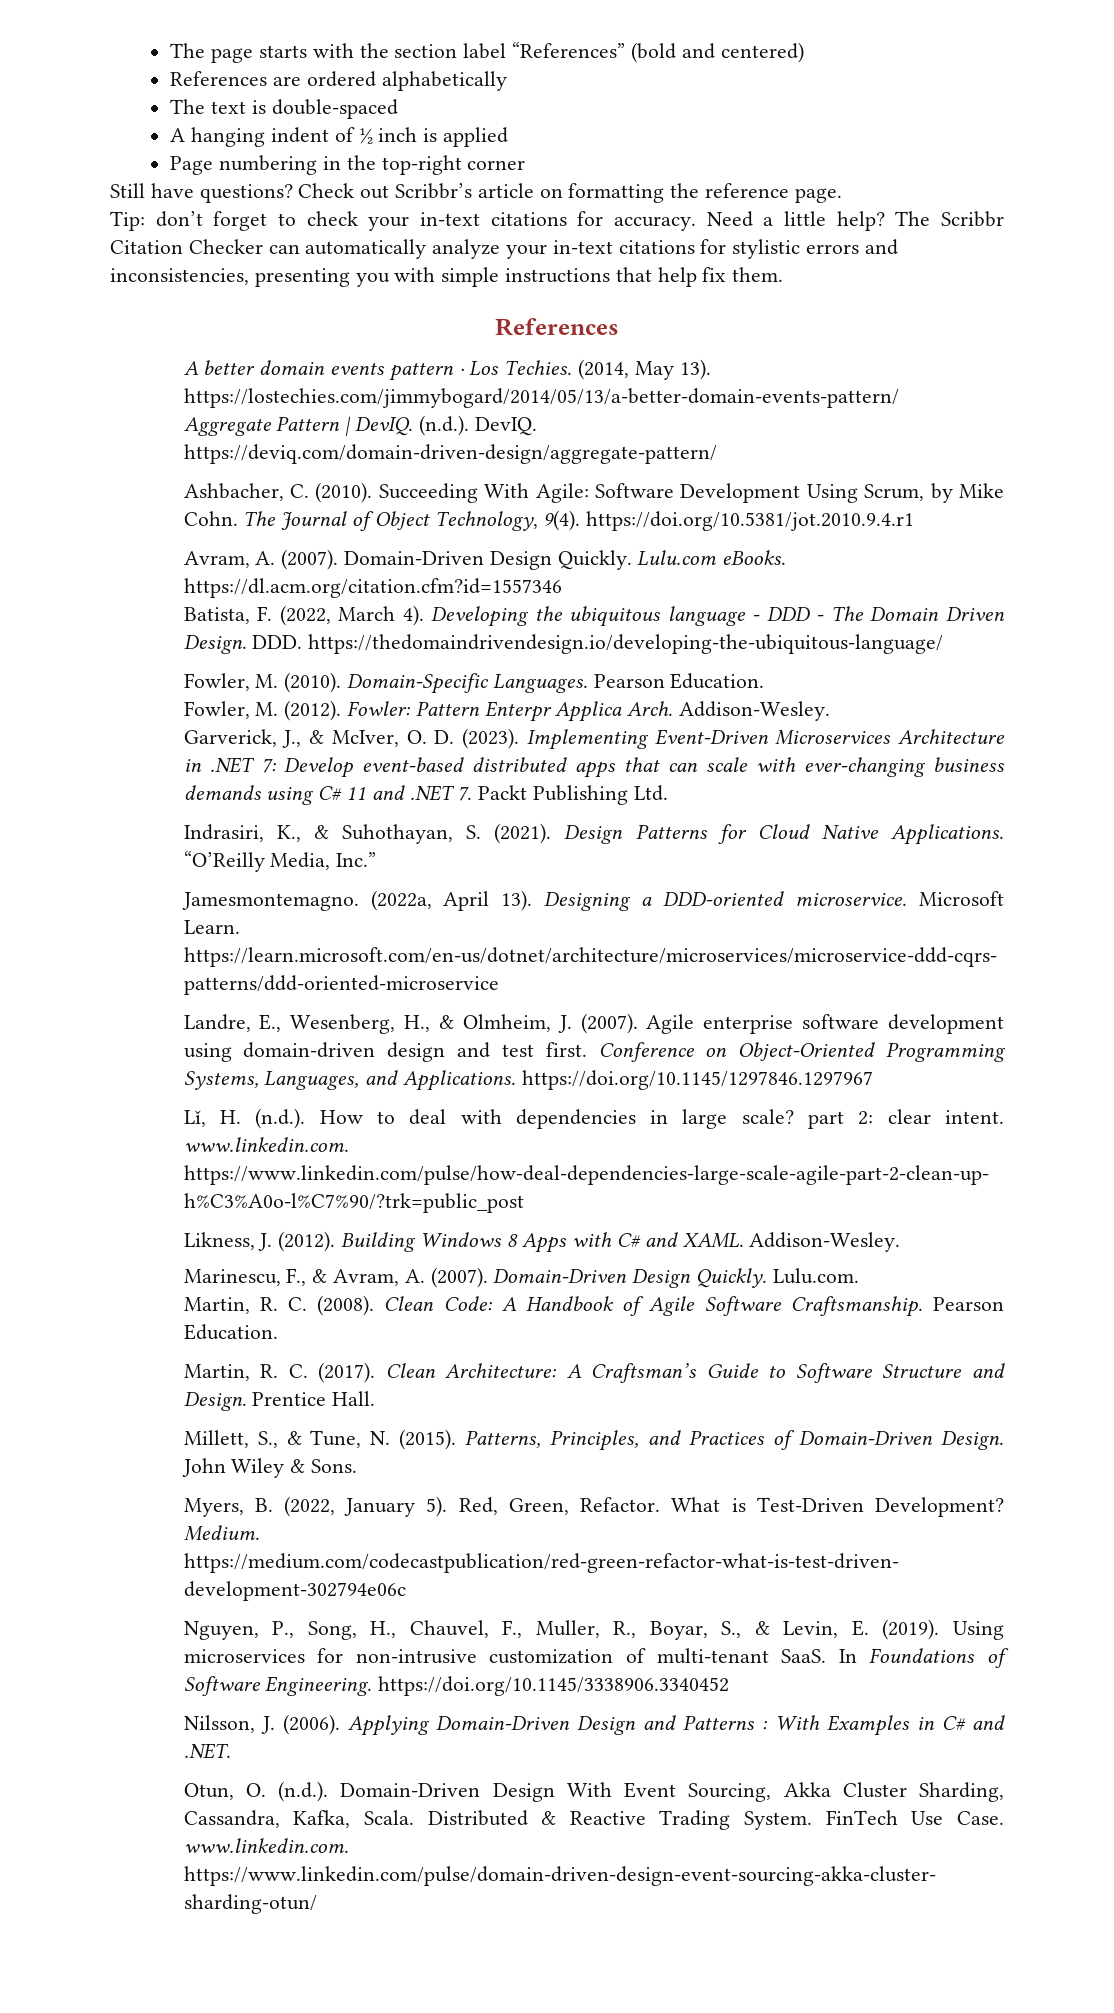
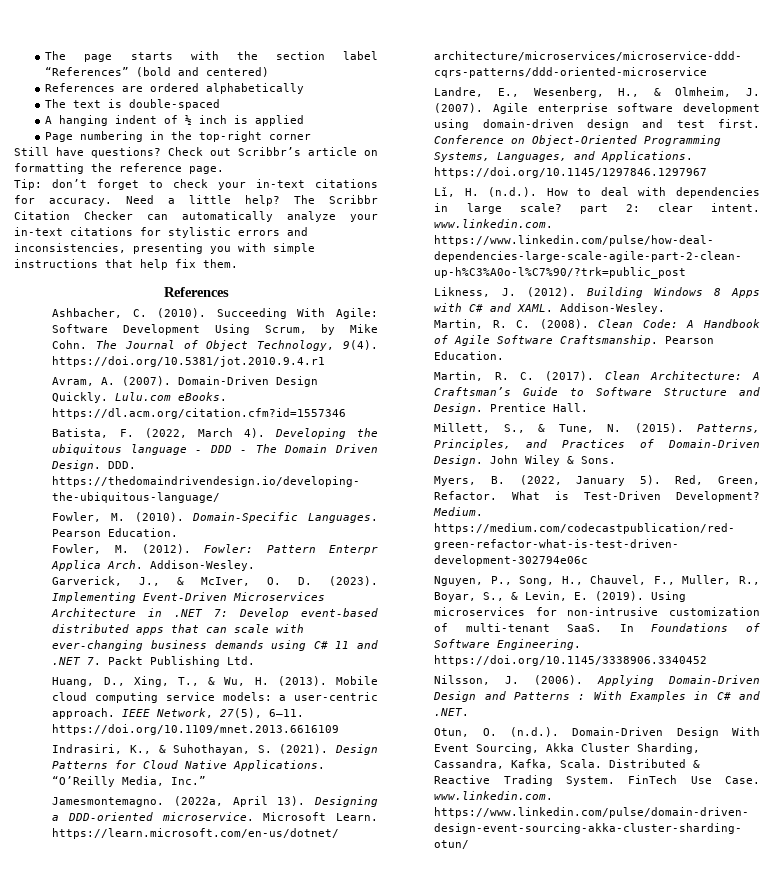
[183,359,711,381] [183,388,899,408] [183,415,537,436] [183,444,717,464] // A better domain events pattern · Los Techies. (2014, May 13). https://lostechies.com/jimmybogard/2014/05/13/a-better-domain-events-pattern/ // Aggregate Pattern | DevIQ. (n.d.). DevIQ. https://deviq.com/domain-driven-design/aggregate-pattern/ -> (229, 292) none
(668, 793) none -> [52,676,379,687] [52,692,378,703] [52,708,305,719] [52,724,340,735] // Huang, D., Xing, T., & Wu, H. (2013). Mobile cloud computing service models: a user-centric approach. IEEE Network, 27(5), 6–11. https://doi.org/10.1109/mnet.2013.6616109
[183,1267,859,1288] // Marinescu, F., & Avram, A. (2007). Domain-Driven Design Quickly. Lulu.com. -> (666, 308) none

